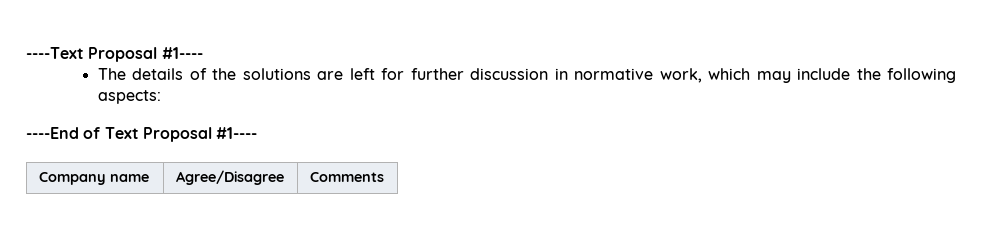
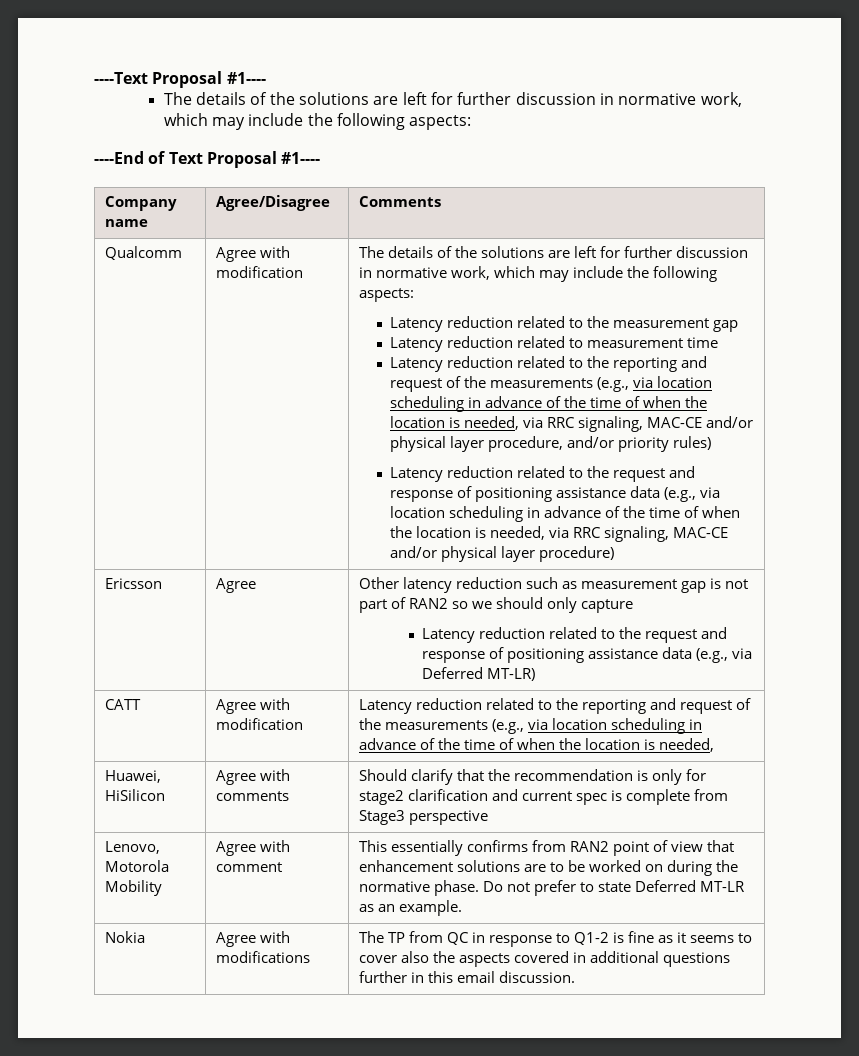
(384, 177) none -> [104,246,182,260] [215,246,290,262] [215,266,303,278] [358,246,748,258] [358,266,717,282] [358,288,414,302] [390,316,739,332] [390,336,719,352] [390,356,708,372] [390,376,713,392] [390,396,708,412] [390,416,754,432] [390,436,712,452] [390,466,696,482] [390,486,721,502] [390,506,741,522] [390,526,729,542] [390,546,615,562] [104,578,162,589] [215,578,256,593] [358,577,748,593] [358,597,633,613] [421,627,727,643] [421,647,752,663] [421,667,535,681] [104,699,141,710] [215,698,290,714] [215,718,303,730] [358,698,751,714] [358,718,702,734] [358,738,714,752] [104,770,161,783] [104,789,165,801] [215,769,290,785] [215,791,289,801] [358,769,706,785] [358,789,728,805] [358,810,488,825] [104,841,160,854] [104,860,169,872] [104,880,162,896] [215,840,290,856] [215,862,282,872] [358,840,734,856] [358,860,738,876] [358,880,745,896] [358,900,462,916] [104,931,145,943] [215,931,290,947] [215,951,310,963] [358,931,752,947] [358,951,730,967] [358,971,575,983] // Qualcomm | Agree with modification | The details of the solutions are left for further discussion in normative work, which may include the following aspects: // Latency reduction related to the measurement gap // Latency reduction related to measurement time // Latency reduction related to the reporting and request of the measurements (e.g., via location scheduling in advance of the time of when the location is needed, via RRC signaling, MAC-CE and/or physical layer procedure, and/or priority rules) // Latency reduction related to the request and response of positioning assistance data (e.g., via location scheduling in advance of the time of when the location is needed, via RRC signaling, MAC-CE and/or physical layer procedure) // Ericsson | Agree | Other latency reduction such as measurement gap is not part of RAN2 so we should only capture // Latency reduction related to the request and response of positioning assistance data (e.g., via Deferred MT-LR) // CATT | Agree with modification | Latency reduction related to the reporting and request of the measurements (e.g., via location scheduling in advance of the time of when the location is needed, // Huawei, HiSilicon | Agree with comments | Should clarify that the recommendation is only for stage2 clarification and current spec is complete from Stage3 perspective // Lenovo, Motorola Mobility | Agree with comment | This essentially confirms from RAN2 point of view that enhancement solutions are to be worked on during the normative phase. Do not prefer to state Deferred MT-LR as an example. // Nokia | Agree with modifications | The TP from QC in response to Q1-2 is fine as it seems to cover also the aspects covered in additional questions further in this email discussion.

